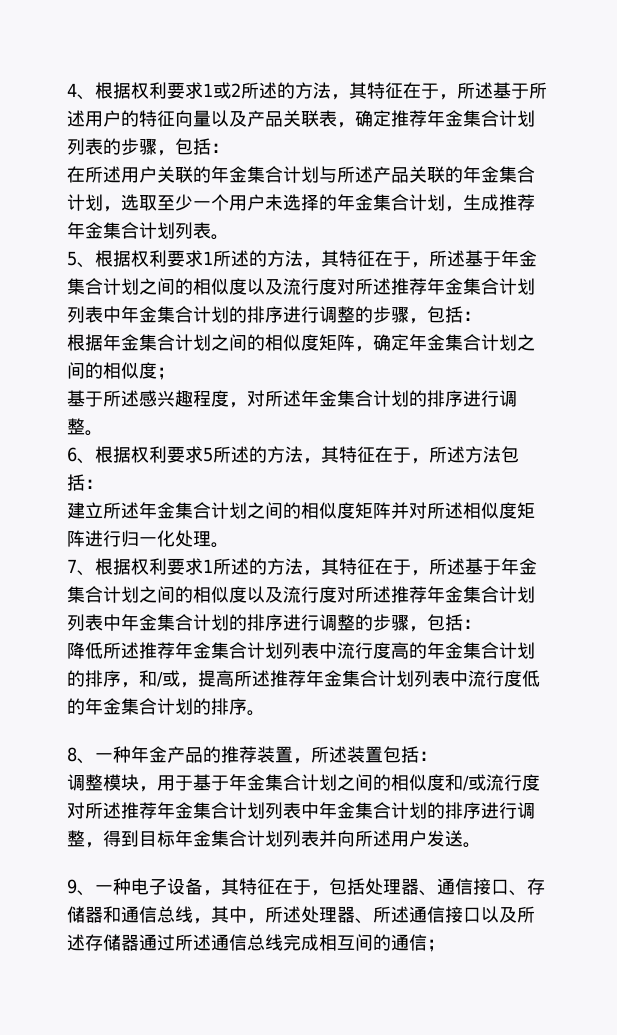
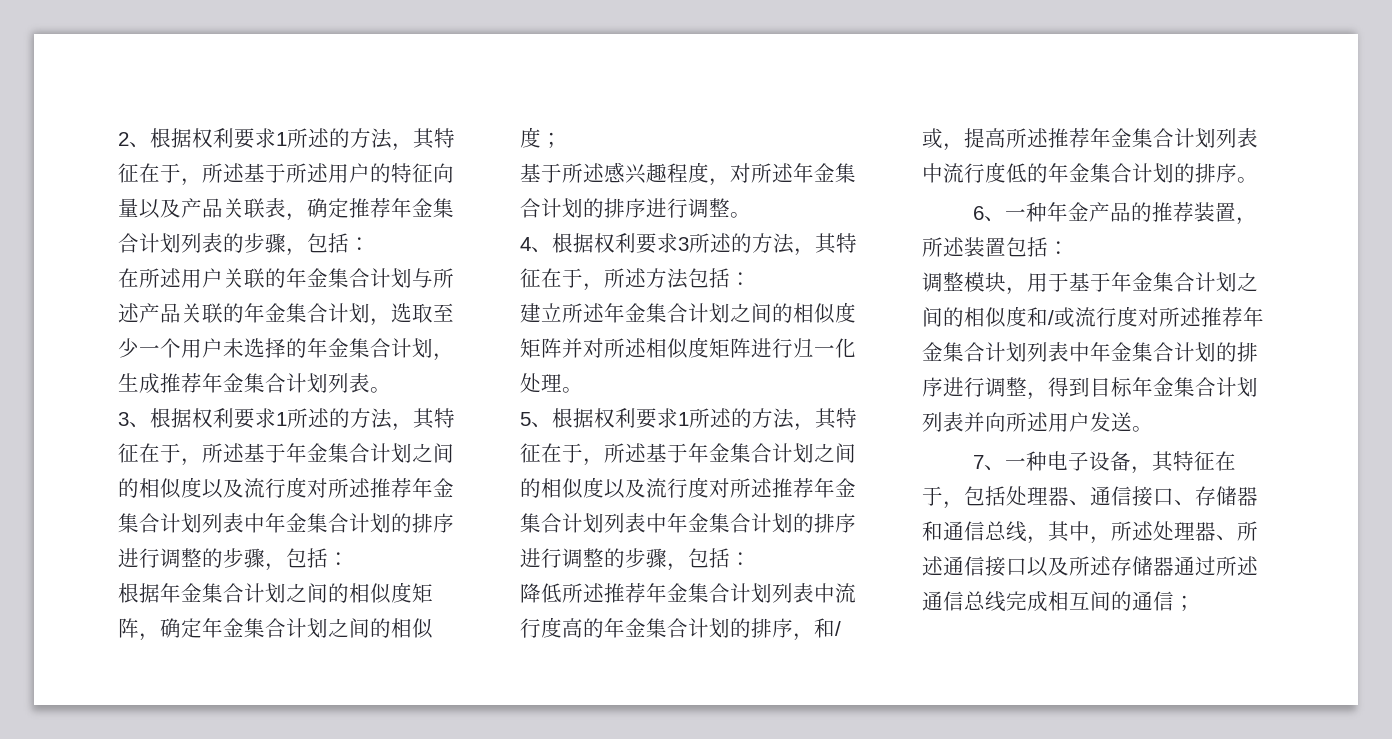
[67,82,241,100] 4、根据权利要求1或2 -> [118,128,287,149] 2、根据权利要求1
[67,251,77,266] 5 -> [118,412,129,426] 3
[67,446,213,464] 6、根据权利要求5 -> [520,233,689,254] 4、根据权利要求3
[67,559,77,573] 7 -> [520,412,531,426] 5
[67,747,77,762] 8 -> [973,206,985,220] 6
[67,879,77,894] 9 -> [973,455,985,469] 7

